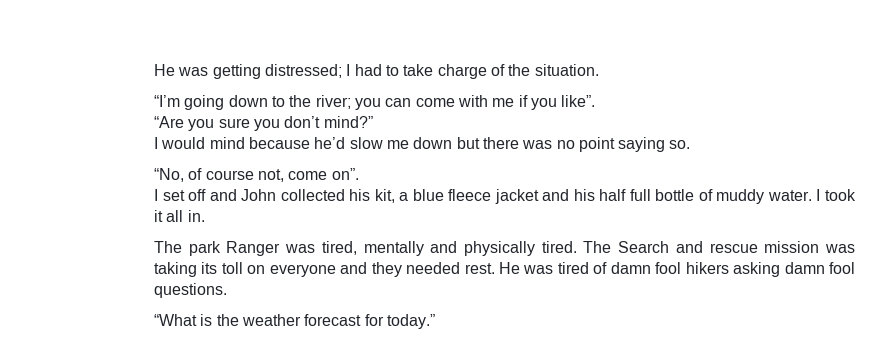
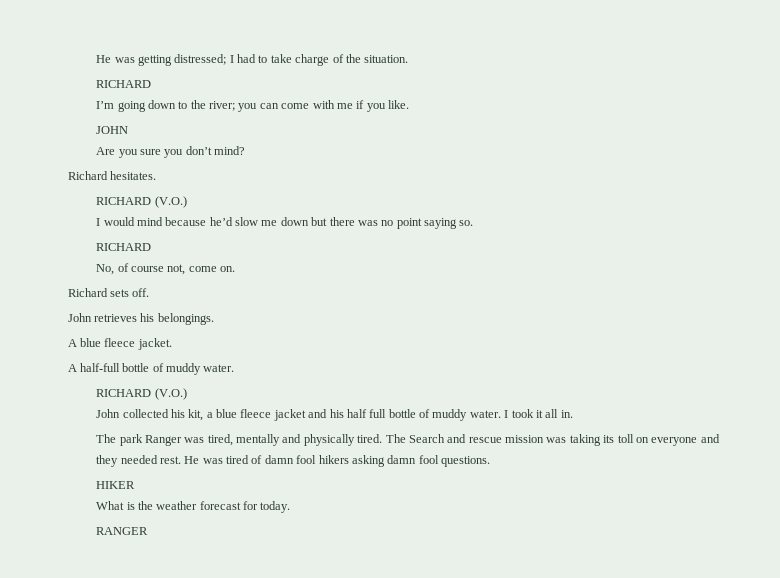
[153,95,180,107] “I’m -> [96,80,152,88] [96,101,115,109] RICHARD // I’m
[561,95,596,107] [153,116,184,128] like”. // “Are -> [387,100,409,109] [96,126,129,134] [96,147,116,155] like. // JOHN // Are
[323,116,373,128] mind?” -> [213,146,245,155] [67,171,156,180] [96,196,187,208] mind? // Richard hesitates. // RICHARD (V.O.)
[153,168,184,182] “No, -> [96,243,152,251] [96,264,115,275] RICHARD // No,
[331,168,359,180] [153,189,237,201] on”. // I set off and -> [219,266,235,272] [67,288,150,297] [67,313,214,325] [67,338,172,350] [67,363,235,375] [96,388,187,400] on. // Richard sets off. // John retrieves his belongings. // A blue fleece jacket. // A half-full bottle of muddy water. // RICHARD (V.O.) //
[153,314,197,326] “What -> [96,481,136,489] [96,501,125,510] HIKER // What
[386,314,435,329] today.” -> [260,501,291,513] [96,527,149,535] today. // RANGER

